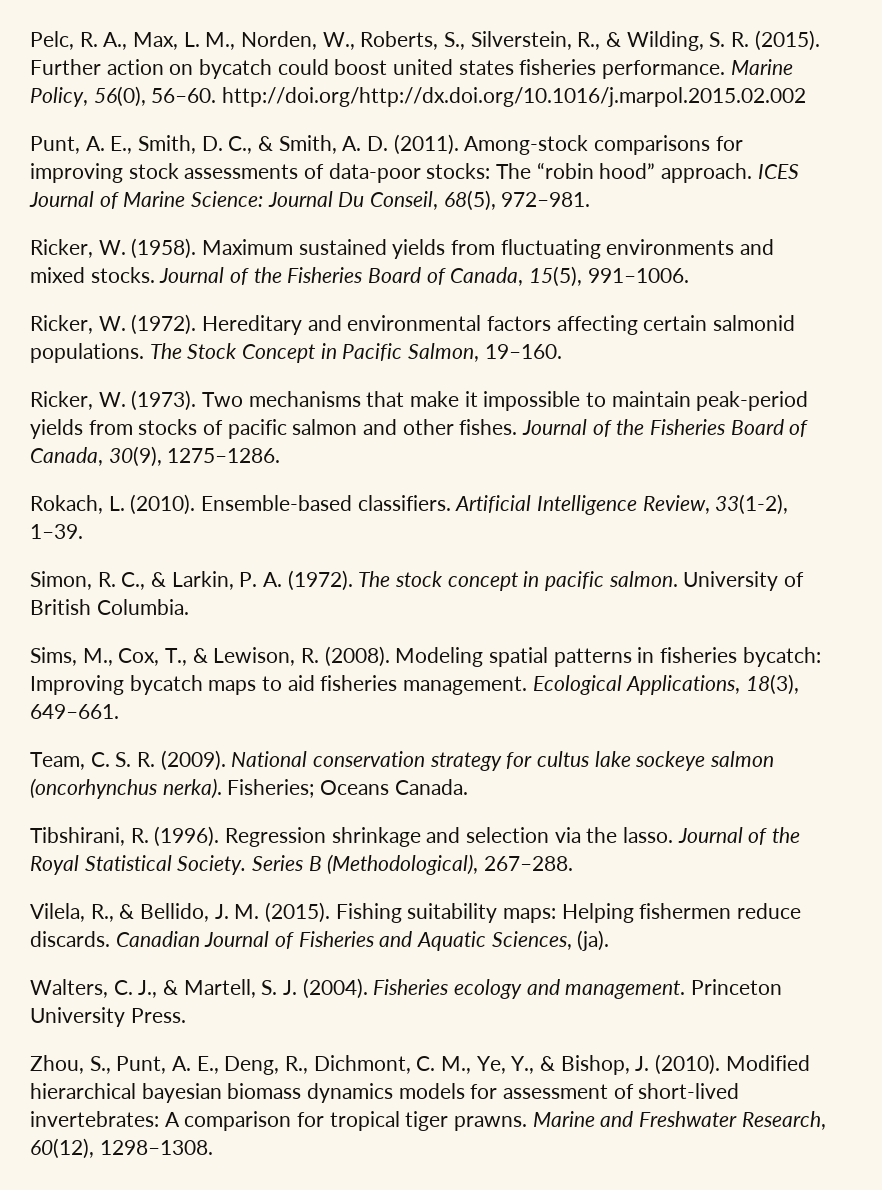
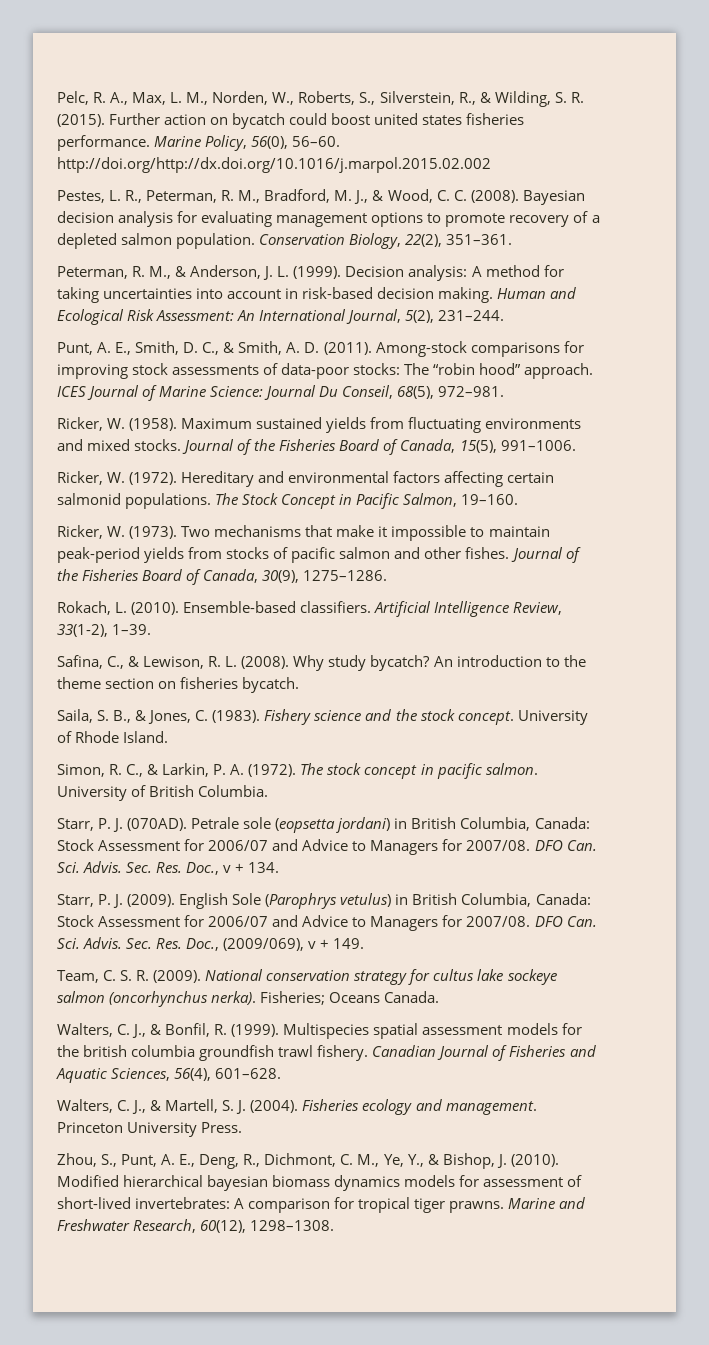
(807, 97) none -> [57,189,585,205] [57,211,600,227] [57,233,513,249] [57,265,564,281] [57,287,577,303] [57,309,505,325] // Pestes, L. R., Peterman, R. M., Bradford, M. J., & Wood, C. C. (2008). Bayesian decision analysis for evaluating management options to promote recovery of a depleted salmon population. Conservation Biology, 22(2), 351–361. // Peterman, R. M., & Anderson, J. L. (1999). Decision analysis: A method for taking uncertainties into account in risk-based decision making. Human and Ecological Risk Assessment: An International Journal, 5(2), 231–244.
(83, 531) none -> [57,655,586,671] [57,677,300,693] [57,709,588,725] [57,731,169,743] // Safina, C., & Lewison, R. L. (2008). Why study bycatch? An introduction to the theme section on fisheries bycatch. // Saila, S. B., & Jones, C. (1983). Fishery science and the stock concept. University of Rhode Island.
[30,646,821,667] [30,674,800,695] [30,704,119,719] Sims, M., Cox, T., & Lewison, R. (2008). Modeling spatial patterns in fisheries bycatch: Improving bycatch maps to aid fisheries management. Ecological Applications, 18(3), 649–661. -> [57,817,590,833] [57,839,597,855] [57,861,280,875] [57,893,591,909] [57,915,597,931] [57,937,365,951] Starr, P. J. (070AD). Petrale sole (eopsetta jordani) in British Columbia, Canada: Stock Assessment for 2006/07 and Advice to Managers for 2007/08. DFO Can. Sci. Advis. Sec. Res. Doc., v + 134. // Starr, P. J. (2009). English Sole (Parophrys vetulus) in British Columbia, Canada: Stock Assessment for 2006/07 and Advice to Managers for 2007/08. DFO Can. Sci. Advis. Sec. Res. Doc., (2009/069), v + 149.
[30,826,801,847] [30,854,574,875] [30,902,802,923] [30,931,110,947] Tibshirani, R. (1996). Regression shrinkage and selection via the lasso. Journal of the Royal Statistical Society. Series B (Methodological), 267–288. // Vilela, R., & Bellido, J. M. (2015). Fishing suitability maps: Helping fishermen reduce discards. -> [57,1023,582,1039] [57,1045,369,1061] Walters, C. J., & Bonfil, R. (1999). Multispecies spatial assessment models for the british columbia groundfish trawl fishery.
[577,930,610,951] (ja). -> [174,1068,282,1081] 56(4), 601–628.

